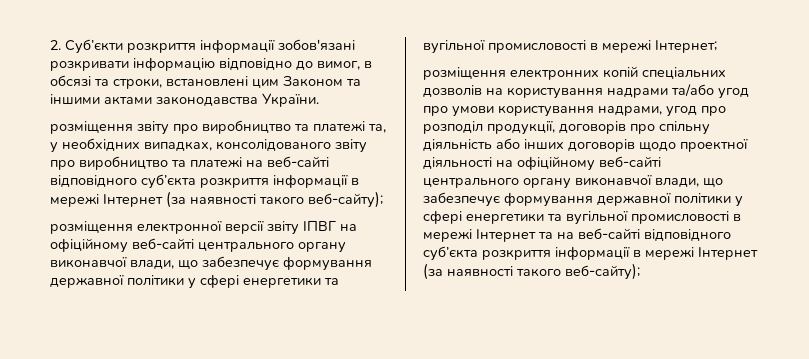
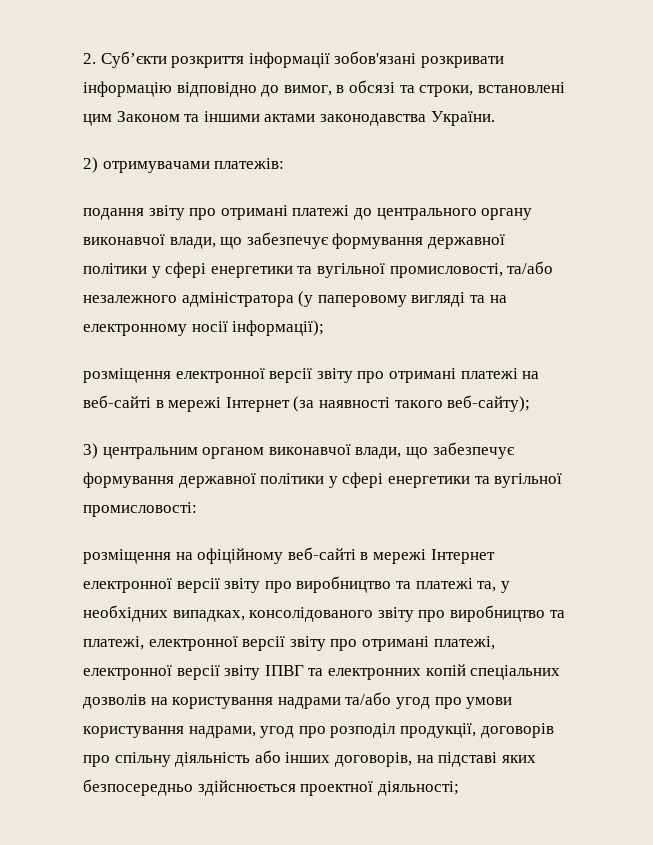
[50,121,133,134] розміщення -> [83,157,285,173] [83,205,533,220] [83,232,505,249] [83,261,554,278] [83,291,507,307] [83,320,325,336] [83,368,540,383] [83,395,531,412] [83,442,515,459] [83,472,563,488] [83,502,197,517] [83,547,495,564] [83,578,220,593] 2) отримувачами платежів: // подання звіту про отримані платежі до центрального органу виконавчої влади, що забезпечує формування державної політики у сфері енергетики та вугільної промисловості, та/або незалежного адміністратора (у паперовому вигляді та на електронному носії інформації); // розміщення електронної версії звіту про отримані платежі на веб-сайті в мережі Інтернет (за наявності такого веб-сайту); // 3) центральним органом виконавчої влади, що забезпечує формування державної політики у сфері енергетики та вугільної промисловості: // розміщення на офіційному веб-сайті в мережі Інтернет електронної версії
[190,156,329,168] [50,174,359,189] [50,191,383,208] [50,220,357,235] [50,238,346,253] [50,256,372,271] [50,274,339,289] [423,40,717,54] [423,67,506,80] платежі на веб-сайті відповідного суб’єкта розкриття інформації в мережі Інтернет (за наявності такого веб-сайту); // розміщення електронної версії звіту ІПВГ на офіційному веб-сайті центрального органу виконавчої влади, що забезпечує формування державної політики у сфері енергетики та вугільної промисловості в мережі Інтернет; // розміщення -> [83,636,495,651] [83,665,324,680] платежі, електронної версії звіту про отримані платежі, електронної версії звіту ІПВГ та
[568,139,748,152] [423,156,661,171] [423,175,723,189] [423,192,743,207] [423,210,741,225] [423,228,731,242] [423,246,758,261] [423,263,640,280] договорів щодо проектної діяльності на офіційному веб-сайті центрального органу виконавчої влади, що забезпечує формування державної політики у сфері енергетики та вугільної промисловості в мережі Інтернет та на веб-сайті відповідного суб’єкта розкриття інформації в мережі Інтернет (за наявності такого веб-сайту); -> [334,752,536,767] [83,779,459,796] договорів, на підставі яких безпосередньо здійснюється проектної діяльності;

